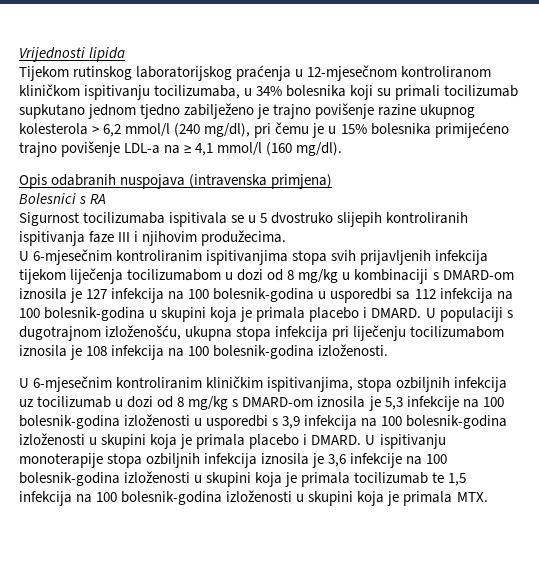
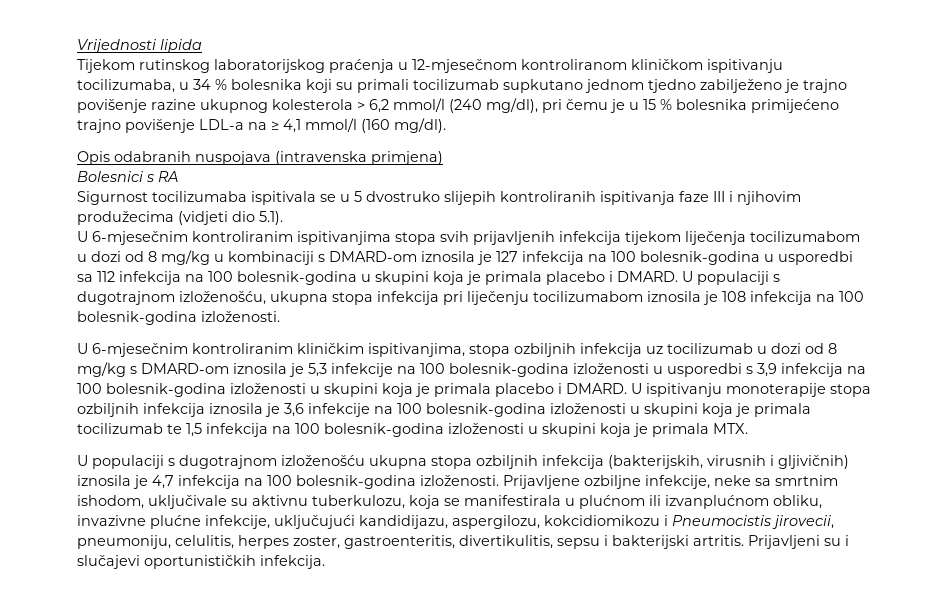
[256,86,283,96] 34% -> [193,79,227,90] 34 %
[340,124,367,134] 15% -> [643,99,672,110] 15 %
[201,230,287,246] produžecima. -> [77,211,283,225] produžecima (vidjeti dio 5.1).
(488, 497) none -> [77,455,849,469] [77,475,838,489] [77,495,822,509] [77,515,834,529] [77,535,849,549] [77,555,325,569] // U populaciji s dugotrajnom izloženošću ukupna stopa ozbiljnih infekcija (bakterijskih, virusnih i gljivičnih) iznosila je 4,7 infekcija na 100 bolesnik-godina izloženosti. Prijavljene ozbiljne infekcije, neke sa smrtnim ishodom, uključivale su aktivnu tuberkulozu, koja se manifestirala u plućnom ili izvanplućnom obliku, invazivne plućne infekcije, uključujući kandidijazu, aspergilozu, kokcidiomikozu i Pneumocistis jirovecii, pneumoniju, celulitis, herpes zoster, gastroenteritis, divertikulitis, sepsu i bakterijski artritis. Prijavljeni su i slučajevi oportunističkih infekcija.

